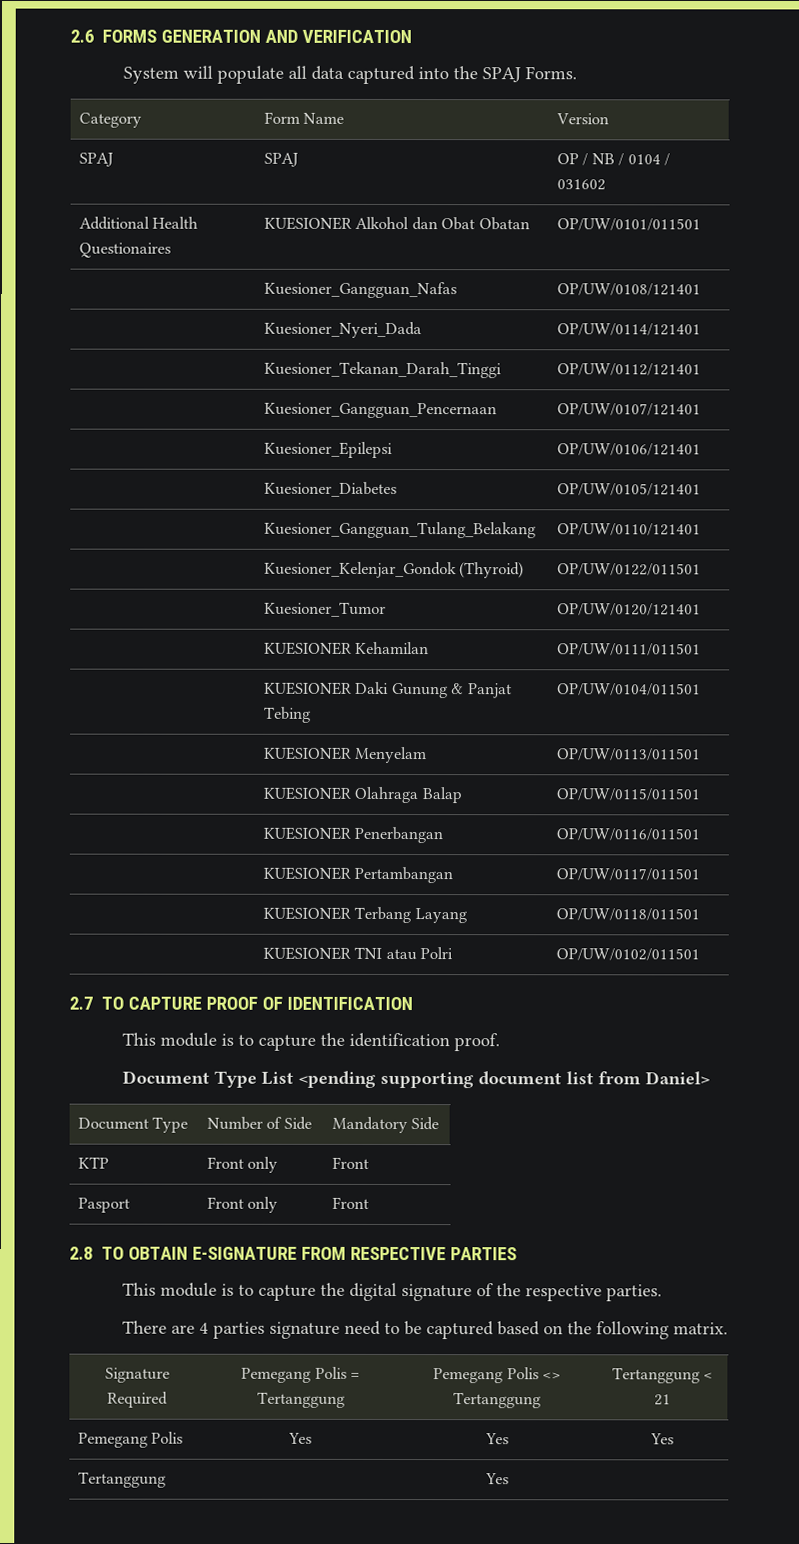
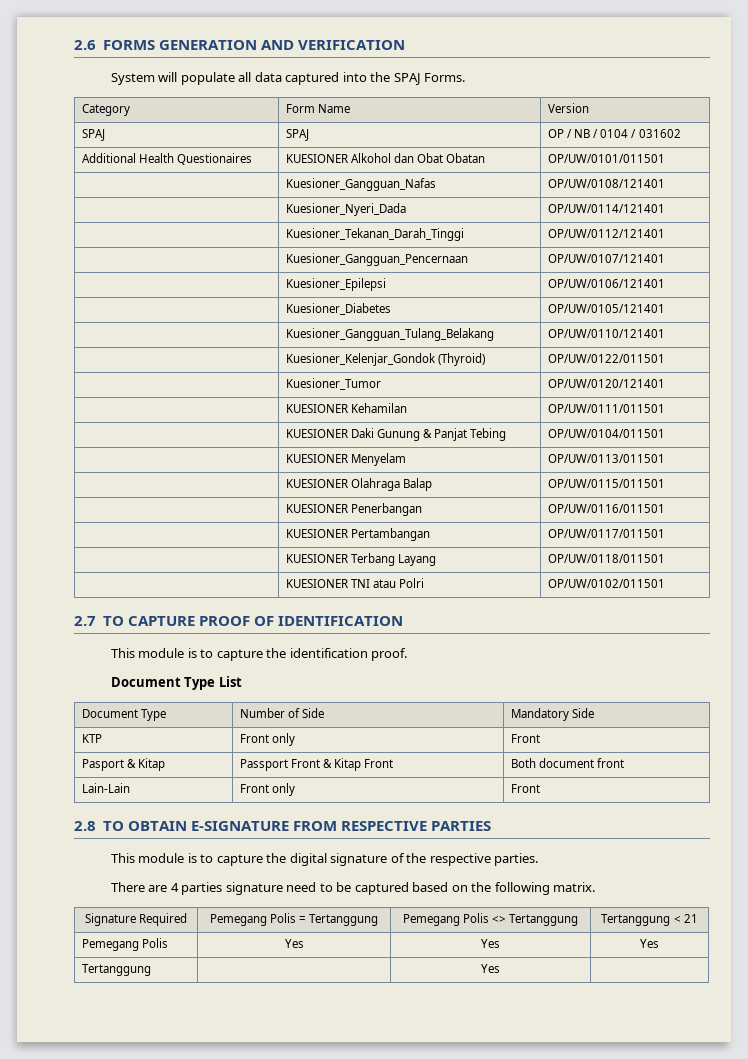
[297,1070,710,1089] <pending supporting document list from Daniel> -> (242, 681) none
(130, 1205) none -> [127,758,166,771] [239,758,394,771] [510,758,625,768] [81,783,130,793] & Kitap | Passport Front & Kitap Front | Both document front // Lain-Lain

